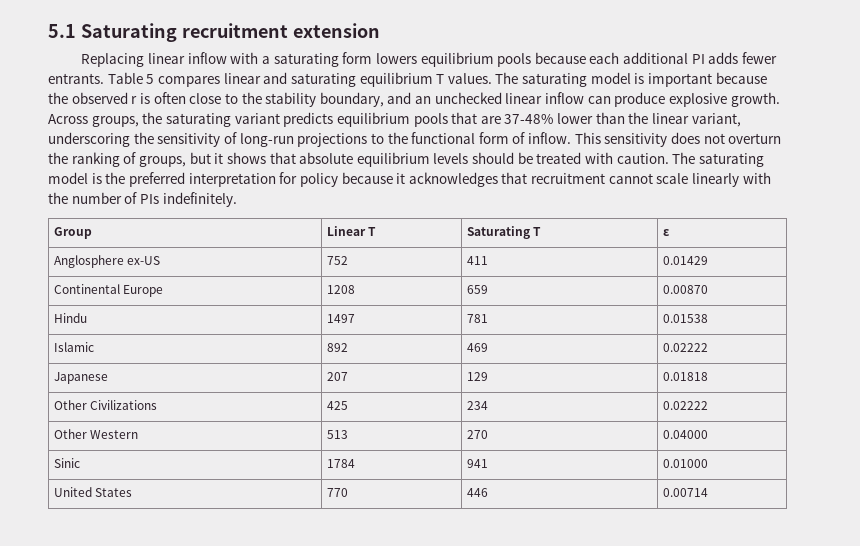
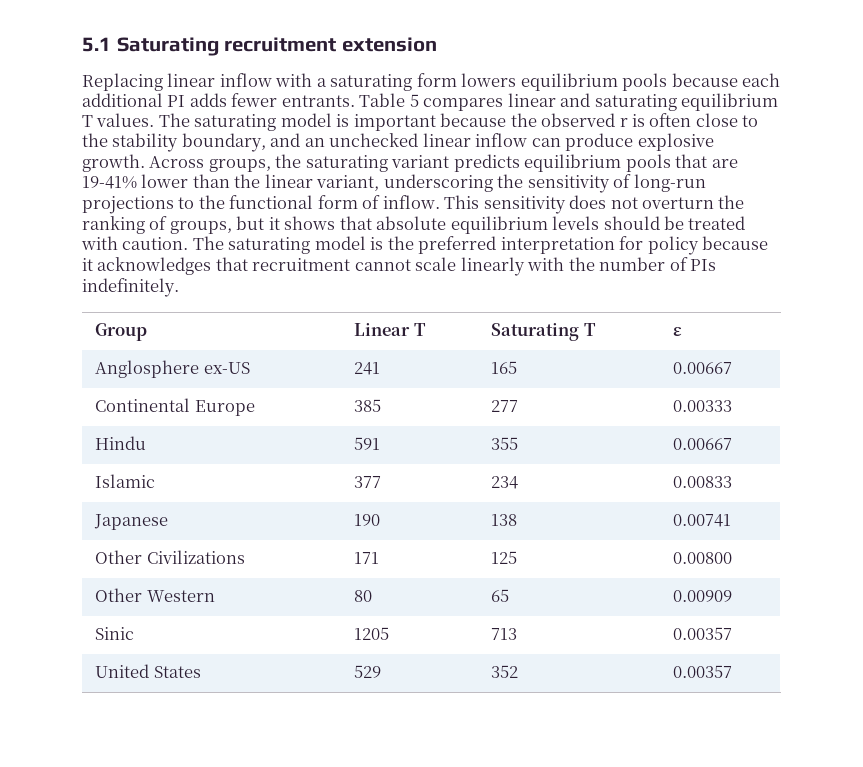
[504,114,554,124] 37-48% -> [82,176,137,189] 19-41%
[326,256,348,265] [466,256,488,265] [662,256,708,265] 752 | 411 | 0.01429 -> [354,362,381,375] [491,361,518,374] [673,362,733,374] 241 | 165 | 0.00667
[326,285,355,294] [466,285,488,294] [662,285,708,294] [53,313,87,323] [326,314,355,323] [466,314,488,323] [662,314,708,323] [53,342,94,352] [326,343,348,352] [466,343,488,352] [662,343,708,352] [53,372,108,384] [326,372,348,381] [466,372,488,381] [662,372,708,381] 1208 | 659 | 0.00870 // Hindu | 1497 | 781 | 0.01538 // Islamic | 892 | 469 | 0.02222 // Japanese | 207 | 129 | 0.01818 -> [354,399,382,412] [491,400,519,412] [673,400,733,412] [95,436,147,450] [354,437,381,450] [491,437,519,450] [673,438,733,450] [95,474,156,488] [354,476,382,488] [491,476,519,489] [673,476,733,488] [94,514,169,530] [354,514,381,526] [491,514,518,526] [673,514,732,527] 385 | 277 | 0.00333 // Hindu | 591 | 355 | 0.00667 // Islamic | 377 | 234 | 0.00833 // Japanese | 190 | 138 | 0.00741
[326,401,348,410] [466,401,488,410] [662,401,708,410] 425 | 234 | 0.02222 -> [354,552,380,564] [491,551,518,564] [673,552,733,564] 171 | 125 | 0.00800
[326,430,348,439] [466,430,488,439] [662,430,708,439] [53,458,80,468] [326,459,355,468] [466,459,488,468] [662,459,708,468] 513 | 270 | 0.04000 // Sinic | 1784 | 941 | 0.01000 -> [354,590,373,602] [491,589,510,602] [673,590,733,602] [95,627,135,640] [354,627,390,640] [491,628,518,640] [673,627,733,640] 80 | 65 | 0.00909 // Sinic | 1205 | 713 | 0.00357
[326,488,348,497] [466,488,488,497] [662,488,708,497] 770 | 446 | 0.00714 -> [354,665,382,678] [491,665,519,678] [673,665,733,678] 529 | 352 | 0.00357

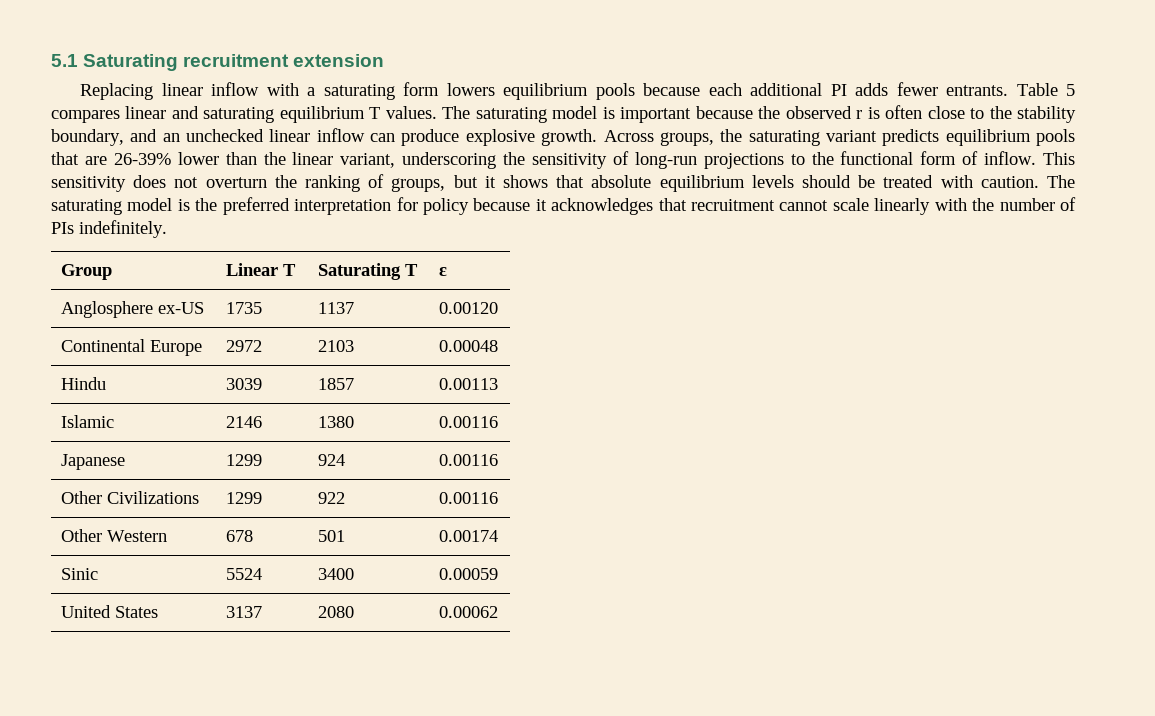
[82,176,137,189] 19-41% -> [113,153,171,165] 26-39%
[354,362,381,375] [491,361,518,374] [673,362,733,374] 241 | 165 | 0.00667 -> [226,302,263,314] [318,302,355,314] [439,302,499,314] 1735 | 1137 | 0.00120
[354,399,382,412] [491,400,519,412] [673,400,733,412] [95,436,147,450] [354,437,381,450] [491,437,519,450] [673,438,733,450] [95,474,156,488] [354,476,382,488] [491,476,519,489] [673,476,733,488] [94,514,169,530] [354,514,381,526] [491,514,518,526] [673,514,732,527] 385 | 277 | 0.00333 // Hindu | 591 | 355 | 0.00667 // Islamic | 377 | 234 | 0.00833 // Japanese | 190 | 138 | 0.00741 -> [226,340,263,352] [318,340,355,352] [439,340,499,352] [61,377,107,390] [226,378,263,390] [318,378,355,390] [439,378,499,390] [61,415,115,428] [226,416,263,428] [318,416,355,428] [439,416,499,428] [61,454,126,470] [226,454,263,466] [318,454,346,466] [439,454,499,466] 2972 | 2103 | 0.00048 // Hindu | 3039 | 1857 | 0.00113 // Islamic | 2146 | 1380 | 0.00116 // Japanese | 1299 | 924 | 0.00116
[354,552,380,564] [491,551,518,564] [673,552,733,564] 171 | 125 | 0.00800 -> [226,492,263,504] [318,492,346,504] [439,492,499,504] 1299 | 922 | 0.00116
[354,590,373,602] [491,589,510,602] [673,590,733,602] [95,627,135,640] [354,627,390,640] [491,628,518,640] [673,627,733,640] 80 | 65 | 0.00909 // Sinic | 1205 | 713 | 0.00357 -> [226,530,254,542] [318,530,346,542] [439,530,499,542] [61,568,99,580] [226,568,263,580] [318,568,355,580] [439,568,499,580] 678 | 501 | 0.00174 // Sinic | 5524 | 3400 | 0.00059
[354,665,382,678] [491,665,519,678] [673,665,733,678] 529 | 352 | 0.00357 -> [226,606,263,618] [318,606,355,618] [439,606,499,618] 3137 | 2080 | 0.00062

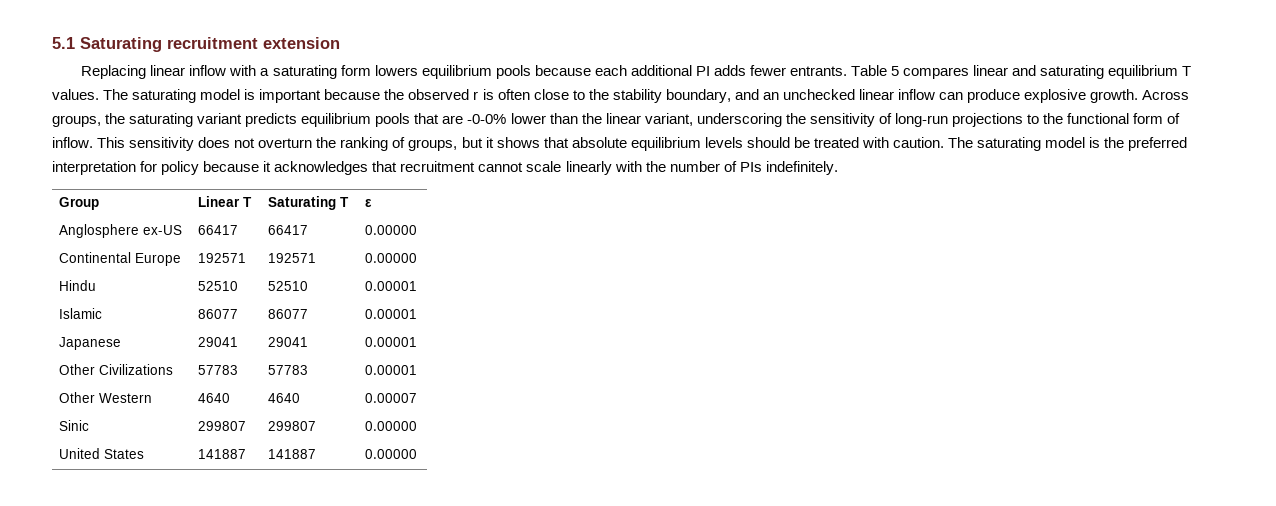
[113,153,171,165] 26-39% -> [467,114,507,124] -0-0%
[226,302,263,314] [318,302,355,314] [439,302,499,314] 1735 | 1137 | 0.00120 -> [198,225,239,235] [268,225,309,235] [365,225,418,235] 66417 | 66417 | 0.00000
[226,340,263,352] [318,340,355,352] [439,340,499,352] [61,377,107,390] [226,378,263,390] [318,378,355,390] [439,378,499,390] [61,415,115,428] [226,416,263,428] [318,416,355,428] [439,416,499,428] [61,454,126,470] [226,454,263,466] [318,454,346,466] [439,454,499,466] 2972 | 2103 | 0.00048 // Hindu | 3039 | 1857 | 0.00113 // Islamic | 2146 | 1380 | 0.00116 // Japanese | 1299 | 924 | 0.00116 -> [198,253,247,263] [268,253,317,263] [365,253,418,263] [59,280,97,291] [198,281,239,291] [268,281,309,291] [365,281,418,291] [59,308,103,319] [198,309,239,319] [268,309,309,319] [365,309,418,319] [59,337,122,350] [198,337,239,347] [268,337,309,347] [365,337,418,347] 192571 | 192571 | 0.00000 // Hindu | 52510 | 52510 | 0.00001 // Islamic | 86077 | 86077 | 0.00001 // Japanese | 29041 | 29041 | 0.00001
[226,492,263,504] [318,492,346,504] [439,492,499,504] 1299 | 922 | 0.00116 -> [198,365,239,375] [268,365,309,375] [365,365,418,375] 57783 | 57783 | 0.00001
[226,530,254,542] [318,530,346,542] [439,530,499,542] [61,568,99,580] [226,568,263,580] [318,568,355,580] [439,568,499,580] 678 | 501 | 0.00174 // Sinic | 5524 | 3400 | 0.00059 -> [198,393,231,403] [268,393,301,403] [365,393,418,403] [59,420,90,431] [198,421,247,431] [268,421,317,431] [365,421,418,431] 4640 | 4640 | 0.00007 // Sinic | 299807 | 299807 | 0.00000
[226,606,263,618] [318,606,355,618] [439,606,499,618] 3137 | 2080 | 0.00062 -> [198,449,247,459] [268,449,317,459] [365,449,418,459] 141887 | 141887 | 0.00000

